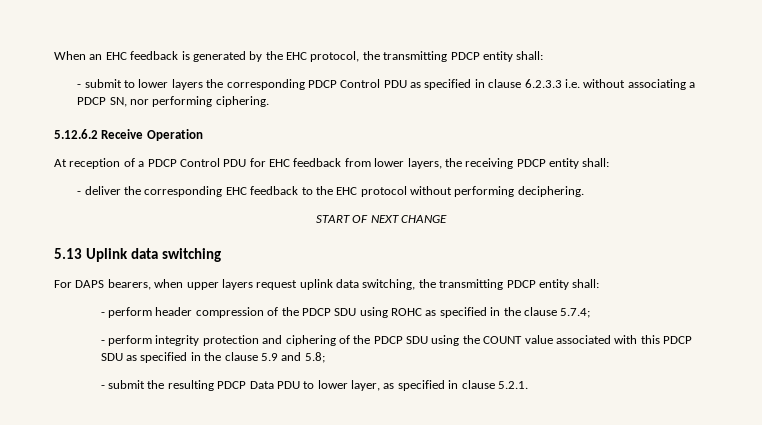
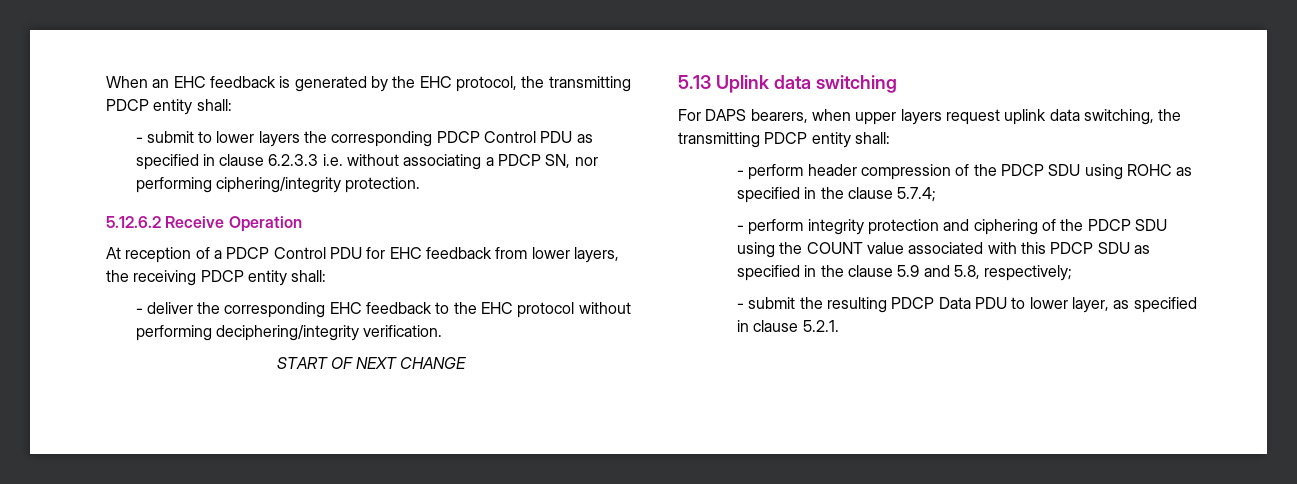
[215,96,269,107] ciphering. -> [215,177,421,193] ciphering/integrity protection.
[517,186,584,197] deciphering. -> [215,325,443,341] deciphering/integrity verification.
[304,352,325,363] 5.8; -> [953,265,1073,281] 5.8, respectively;

